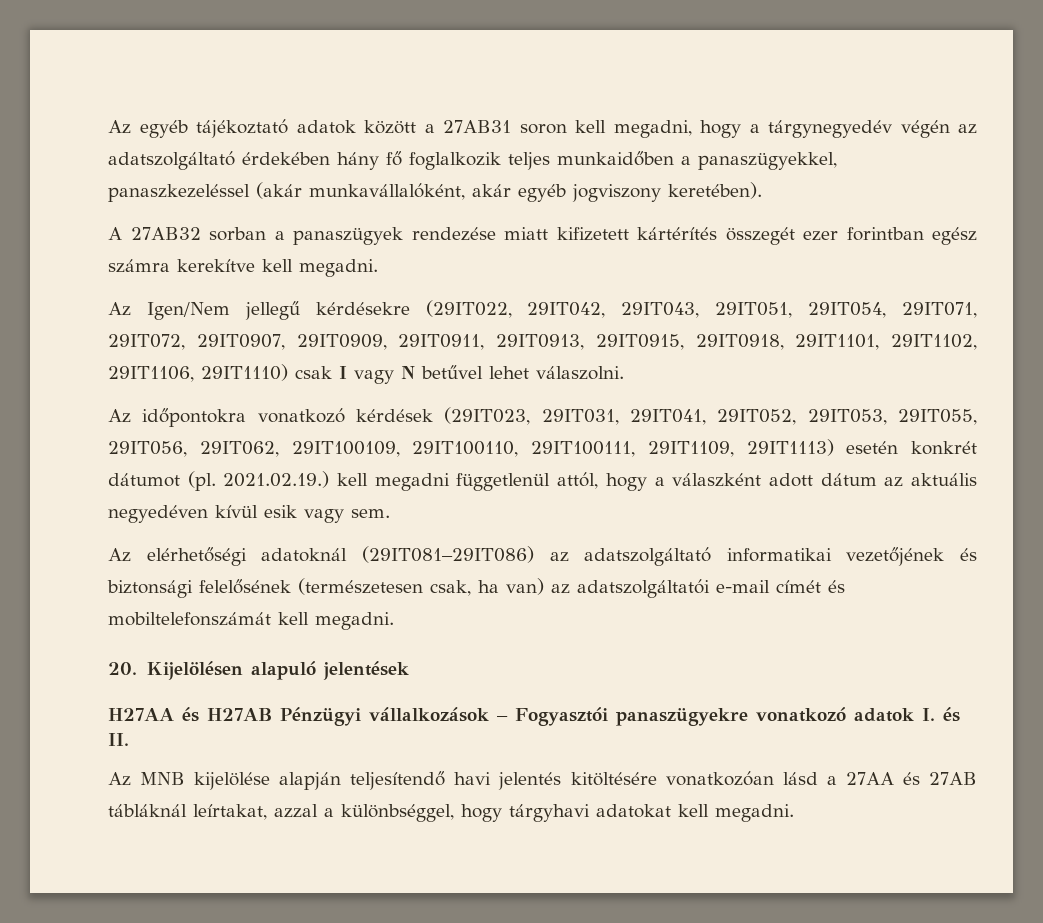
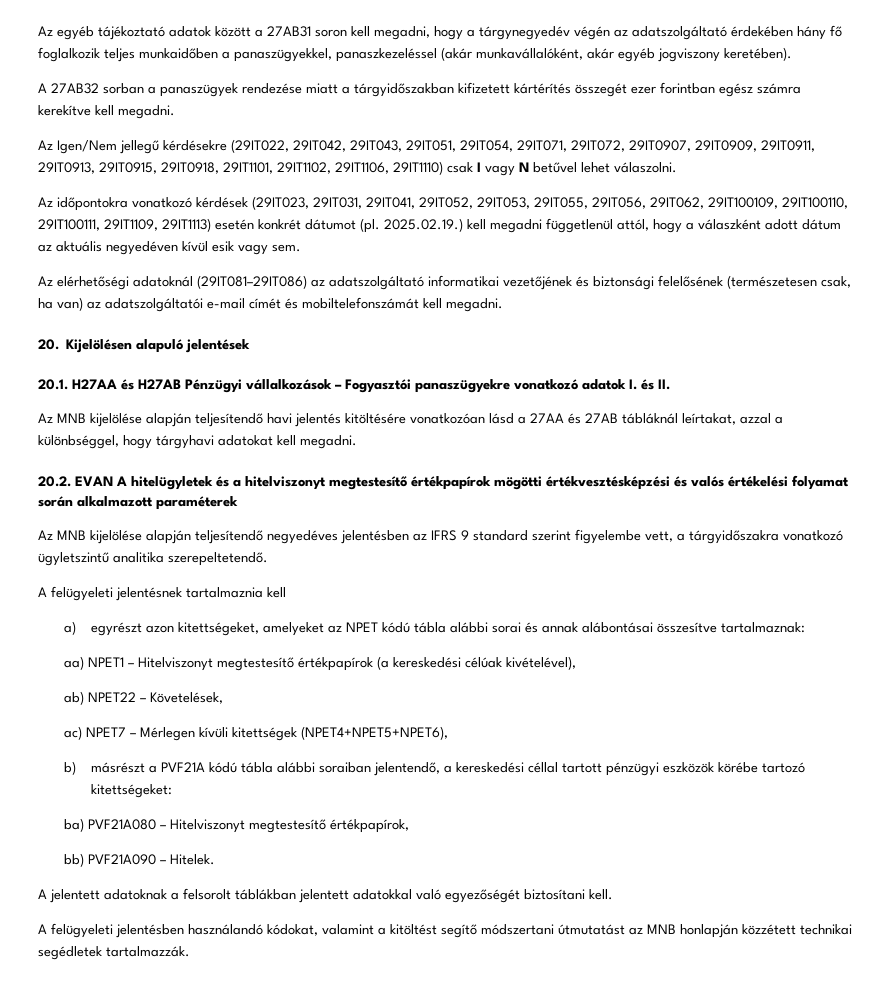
(548, 233) none -> [342,83,454,97] a tárgyidőszakban
[223,471,330,488] 2021.02.19.) -> [384,218,463,232] 2025.02.19.)
(409, 670) none -> [38,379,68,390] 20.1.
(794, 813) none -> [38,475,849,490] [38,496,238,510] [38,529,843,544] [38,552,268,566] [38,586,286,601] [64,621,805,636] [64,656,577,671] [64,691,224,705] [64,726,449,741] [64,761,805,776] [90,784,172,798] [64,818,410,833] [64,853,216,867] [38,888,613,903] [38,923,852,938] [38,946,190,960] // 20.2. EVAN A hitelügyletek és a hitelviszonyt megtestesítő értékpapírok mögötti értékvesztésképzési és valós értékelési folyamat során alkalmazott paraméterek // Az MNB kijelölése alapján teljesítendő negyedéves jelentésben az IFRS 9 standard szerint figyelembe vett, a tárgyidőszakra vonatkozó ügyletszintű analitika szerepeltetendő. // A felügyeleti jelentésnek tartalmaznia kell // a) egyrészt azon kitettségeket, amelyeket az NPET kódú tábla alábbi sorai és annak alábontásai összesítve tartalmaznak: // aa) NPET1 – Hitelviszonyt megtestesítő értékpapírok (a kereskedési célúak kivételével), // ab) NPET22 – Követelések, // ac) NPET7 – Mérlegen kívüli kitettségek (NPET4+NPET5+NPET6), // b) másrészt a PVF21A kódú tábla alábbi soraiban jelentendő, a kereskedési céllal tartott pénzügyi eszközök körébe tartozó kitettségeket: // ba) PVF21A080 – Hitelviszonyt megtestesítő értékpapírok, // bb) PVF21A090 – Hitelek. // A jelentett adatoknak a felsorolt táblákban jelentett adatokkal való egyezőségét biztosítani kell. // A felügyeleti jelentésben használandó kódokat, valamint a kitöltést segítő módszertani útmutatást az MNB honlapján közzétett technikai segédletek tartalmazzák.

